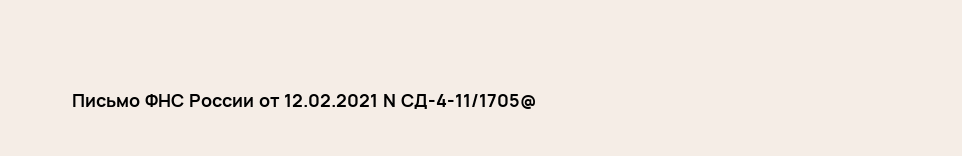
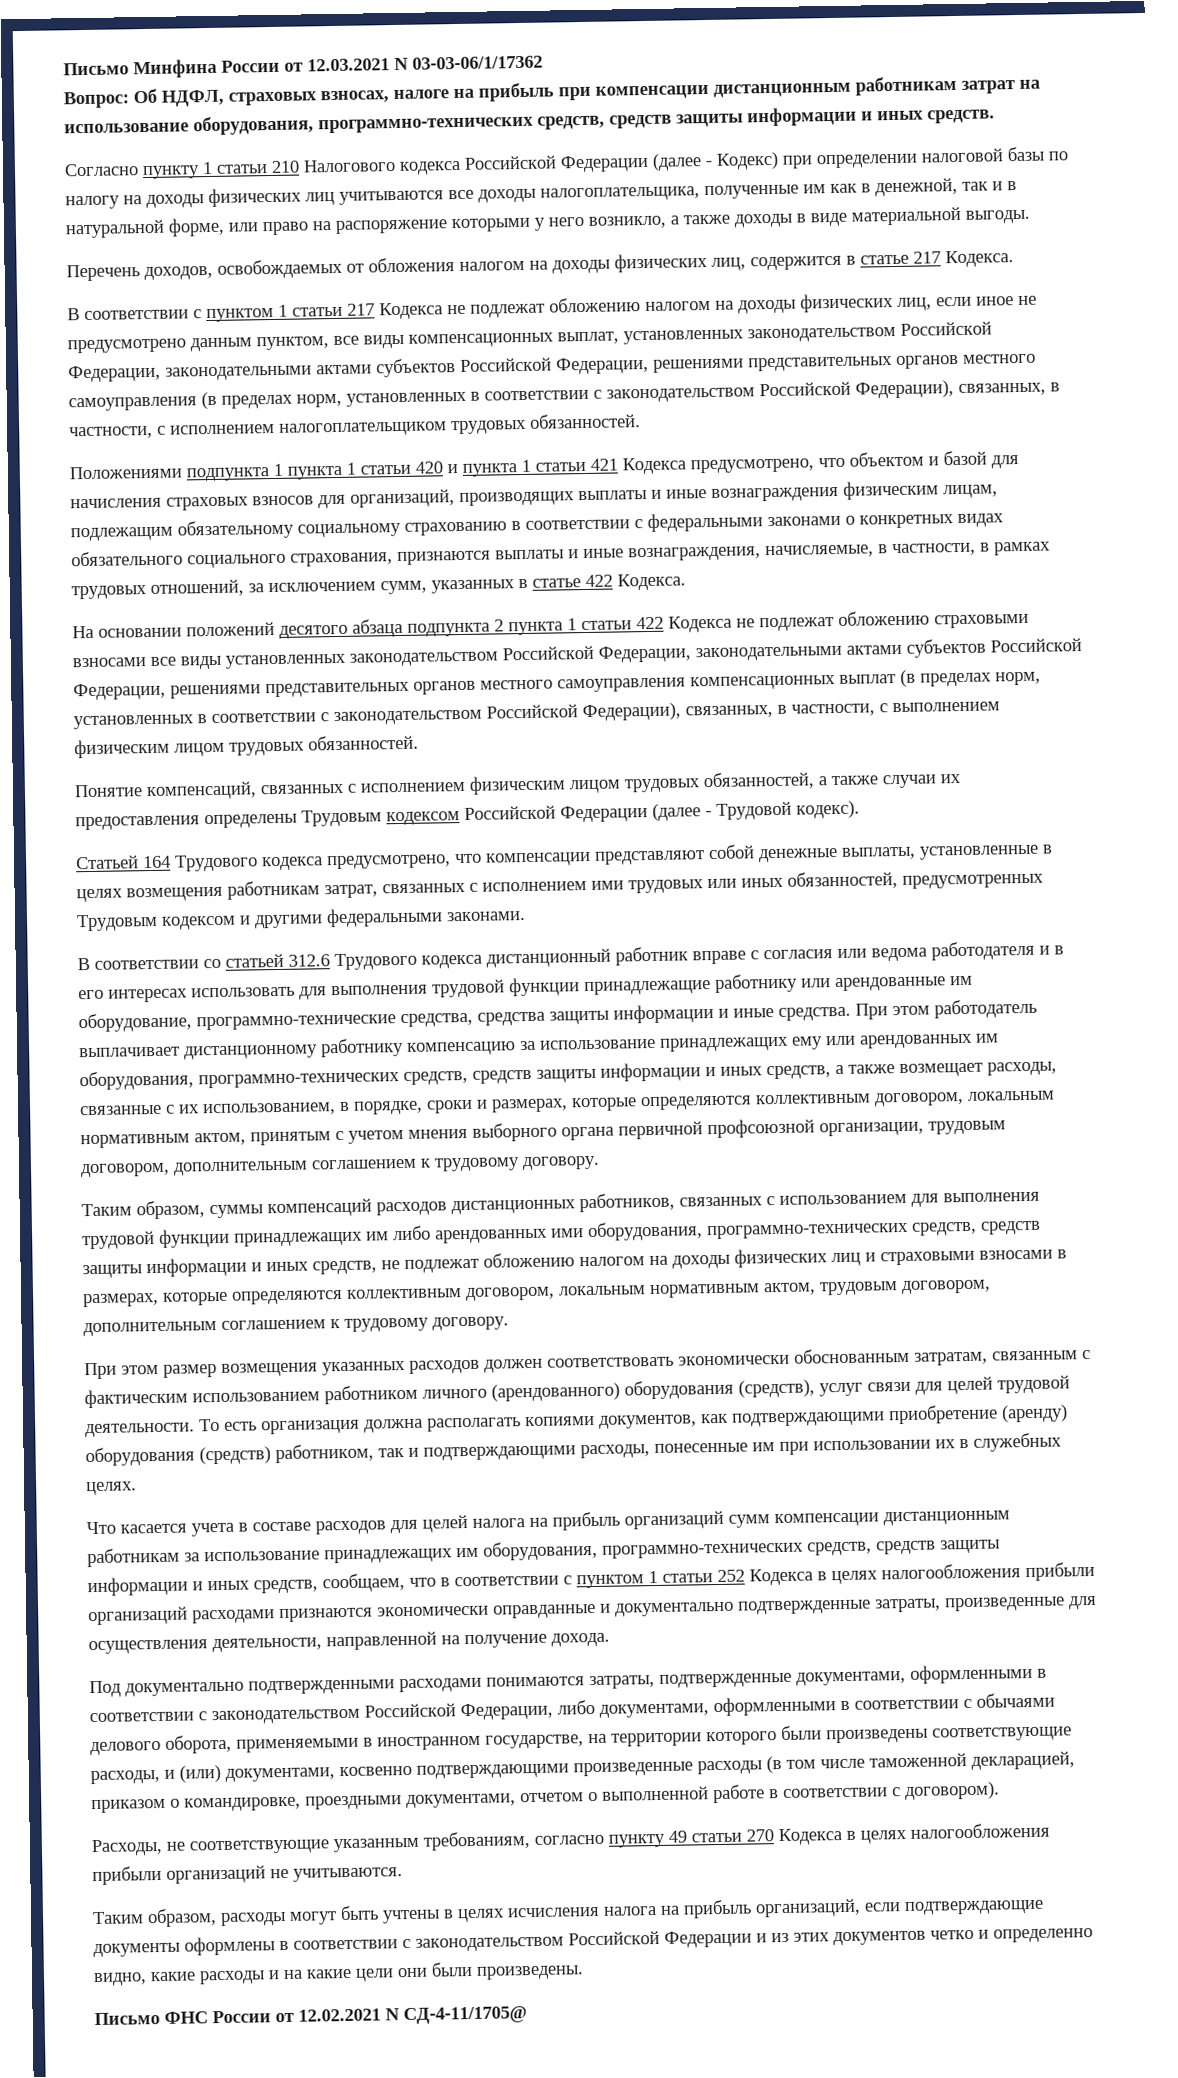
[72,94,140,107] Письмо -> [63,55,543,79] [63,75,1040,109] [64,106,995,136] [64,146,1068,180] [65,177,1017,210] [65,206,1030,239] [66,250,1014,282] [67,293,1037,323] [67,321,992,354] [68,353,1036,383] [68,380,1060,412] [69,413,641,440] [69,450,1019,482] [70,480,998,511] [70,512,1004,542] [71,541,1051,569] [71,573,686,600] [72,610,1029,639] [72,638,1082,670] [73,669,1041,701] [73,701,1000,730] [74,734,419,759] [74,771,961,801] [75,800,860,831] [75,844,1053,872] [76,871,1044,903] [76,907,526,932] [77,940,1064,971] [78,973,973,1003] [78,998,1037,1033] [79,1033,999,1060] [79,1061,1057,1091] [80,1090,1055,1117] [80,1118,1006,1149] [80,1155,600,1178] [81,1191,1040,1220] [82,1220,1041,1250] [82,1248,1067,1279] [83,1279,991,1308] [83,1316,509,1337] [84,1347,1091,1380] [84,1375,1070,1409] [85,1404,1068,1438] [85,1432,1062,1467] [86,1481,137,1496] [86,1510,1010,1537] [87,1539,1000,1568] [87,1561,1095,1597] [88,1595,1097,1626] [88,1631,610,1655] [89,1663,1047,1698] [89,1692,1055,1725] [90,1725,1072,1756] [90,1751,1075,1785] [91,1781,1000,1814] [91,1822,1050,1857] [92,1865,403,1886] [92,1898,1044,1928] [93,1928,1093,1958] [93,1962,584,1987] [94,2012,160,2026] Письмо Минфина России от 12.03.2021 N 03-03-06/1/17362 // Вопрос: Об НДФЛ, страховых взносах, налоге на прибыль при компенсации дистанционным работникам затрат на использование оборудования, программно-технических средств, средств защиты информации и иных средств. // Согласно пункту 1 статьи 210 Налогового кодекса Российской Федерации (далее - Кодекс) при определении налоговой базы по налогу на доходы физических лиц учитываются все доходы налогоплательщика, полученные им как в денежной, так и в натуральной форме, или право на распоряжение которыми у него возникло, а также доходы в виде материальной выгоды. // Перечень доходов, освобождаемых от обложения налогом на доходы физических лиц, содержится в статье 217 Кодекса. // В соответствии с пунктом 1 статьи 217 Кодекса не подлежат обложению налогом на доходы физических лиц, если иное не предусмотрено данным пунктом, все виды компенсационных выплат, установленных законодательством Российской Федерации, законодательными актами субъектов Российской Федерации, решениями представительных органов местного самоуправления (в пределах норм, установленных в соответствии с законодательством Российской Федерации), связанных, в частности, с исполнением налогоплательщиком трудовых обязанностей. // Положениями подпункта 1 пункта 1 статьи 420 и пункта 1 статьи 421 Кодекса предусмотрено, что объектом и базой для начисления страховых взносов для организаций, производящих выплаты и иные вознаграждения физическим лицам, подлежащим обязательному социальному страхованию в соответствии с федеральными законами о конкретных видах обязательного социального страхования, признаются выплаты и иные вознаграждения, начисляемые, в частности, в рамках трудовых отношений, за исключением сумм, указанных в статье 422 Кодекса. // На основании положений десятого абзаца подпункта 2 пункта 1 статьи 422 Кодекса не подлежат обложению страховыми взносами все виды установленных законодательством Российской Федерации, законодательными актами субъектов Российской Федерации, решениями представительных органов местного самоуправления компенсационных выплат (в пределах норм, установленных в соответствии с законодательством Российской Федерации), связанных, в частности, с выполнением физическим лицом трудовых обязанностей. // Понятие компенсаций, связанных с исполнением физическим лицом трудовых обязанностей, а также случаи их предоставления определены Трудовым кодексом Российской Федерации (далее - Трудовой кодекс). // Статьей 164 Трудового кодекса предусмотрено, что компенсации представляют собой денежные выплаты, установленные в целях возмещения работникам затрат, связанных с исполнением ими трудовых или иных обязанностей, предусмотренных Трудовым кодексом и другими федеральными законами. // В соответствии со статьей 312.6 Трудового кодекса дистанционный работник вправе с согласия или ведома работодателя и в его интересах использовать для выполнения трудовой функции принадлежащие работнику или арендованные им оборудование, программно-технические средства, средства защиты информации и иные средства. При этом работодатель выплачивает дистанционному работнику компенсацию за использование принадлежащих ему или арендованных им оборудования, программно-технических средств, средств защиты информации и иных средств, а также возмещает расходы, связанные с их использованием, в порядке, сроки и размерах, которые определяются коллективным договором, локальным нормативным актом, принятым с учетом мнения выборного органа первичной профсоюзной организации, трудовым договором, дополнительным соглашением к трудовому договору. // Таким образом, суммы компенсаций расходов дистанционных работников, связанных с использованием для выполнения трудовой функции принадлежащих им либо арендованных ими оборудования, программно-технических средств, средств защиты информации и иных средств, не подлежат обложению налогом на доходы физических лиц и страховыми взносами в размерах, которые определяются коллективным договором, локальным нормативным актом, трудовым договором, дополнительным соглашением к трудовому договору. // При этом размер возмещения указанных расходов должен соответствовать экономически обоснованным затратам, связанным с фактическим использованием работником личного (арендованного) оборудования (средств), услуг связи для целей трудовой деятельности. То есть организация должна располагать копиями документов, как подтверждающими приобретение (аренду) оборудования (средств) работником, так и подтверждающими расходы, понесенные им при использовании их в служебных целях. // Что касается учета в составе расходов для целей налога на прибыль организаций сумм компенсации дистанционным работникам за использование принадлежащих им оборудования, программно-технических средств, средств защиты информации и иных средств, сообщаем, что в соответствии с пунктом 1 статьи 252 Кодекса в целях налогообложения прибыли организаций расходами признаются экономически оправданные и документально подтвержденные затраты, произведенные для осуществления деятельности, направленной на получение дохода. // Под документально подтвержденными расходами понимаются затраты, подтвержденные документами, оформленными в соответствии с законодательством Российской Федерации, либо документами, оформленными в соответствии с обычаями делового оборота, применяемыми в иностранном государстве, на территории которого были произведены соответствующие расходы, и (или) документами, косвенно подтверждающими произведенные расходы (в том числе таможенной декларацией, приказом о командировке, проездными документами, отчетом о выполненной работе в соответствии с договором). // Расходы, не соответствующие указанным требованиям, согласно пункту 49 статьи 270 Кодекса в целях налогообложения прибыли организаций не учитываются. // Таким образом, расходы могут быть учтены в целях исчисления налога на прибыль организаций, если подтверждающие документы оформлены в соответствии с законодательством Российской Федерации и из этих документов четко и определенно видно, какие расходы и на какие цели они были произведены. // Письмо

